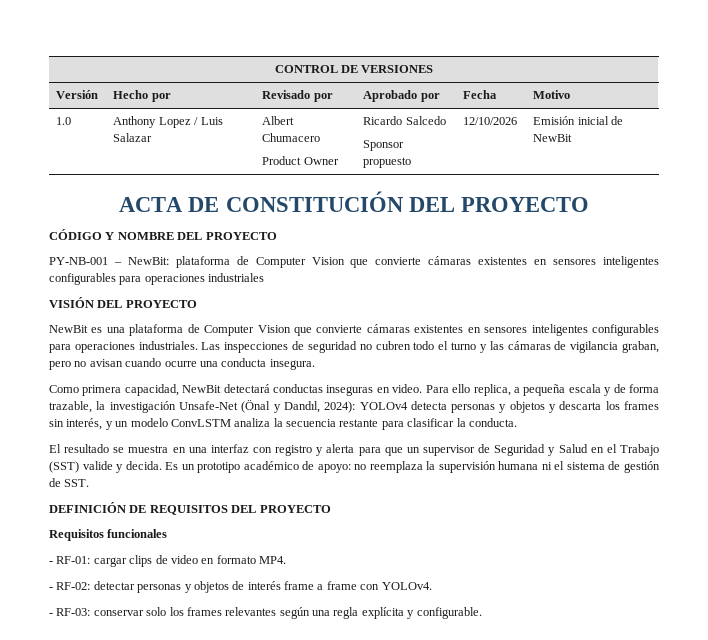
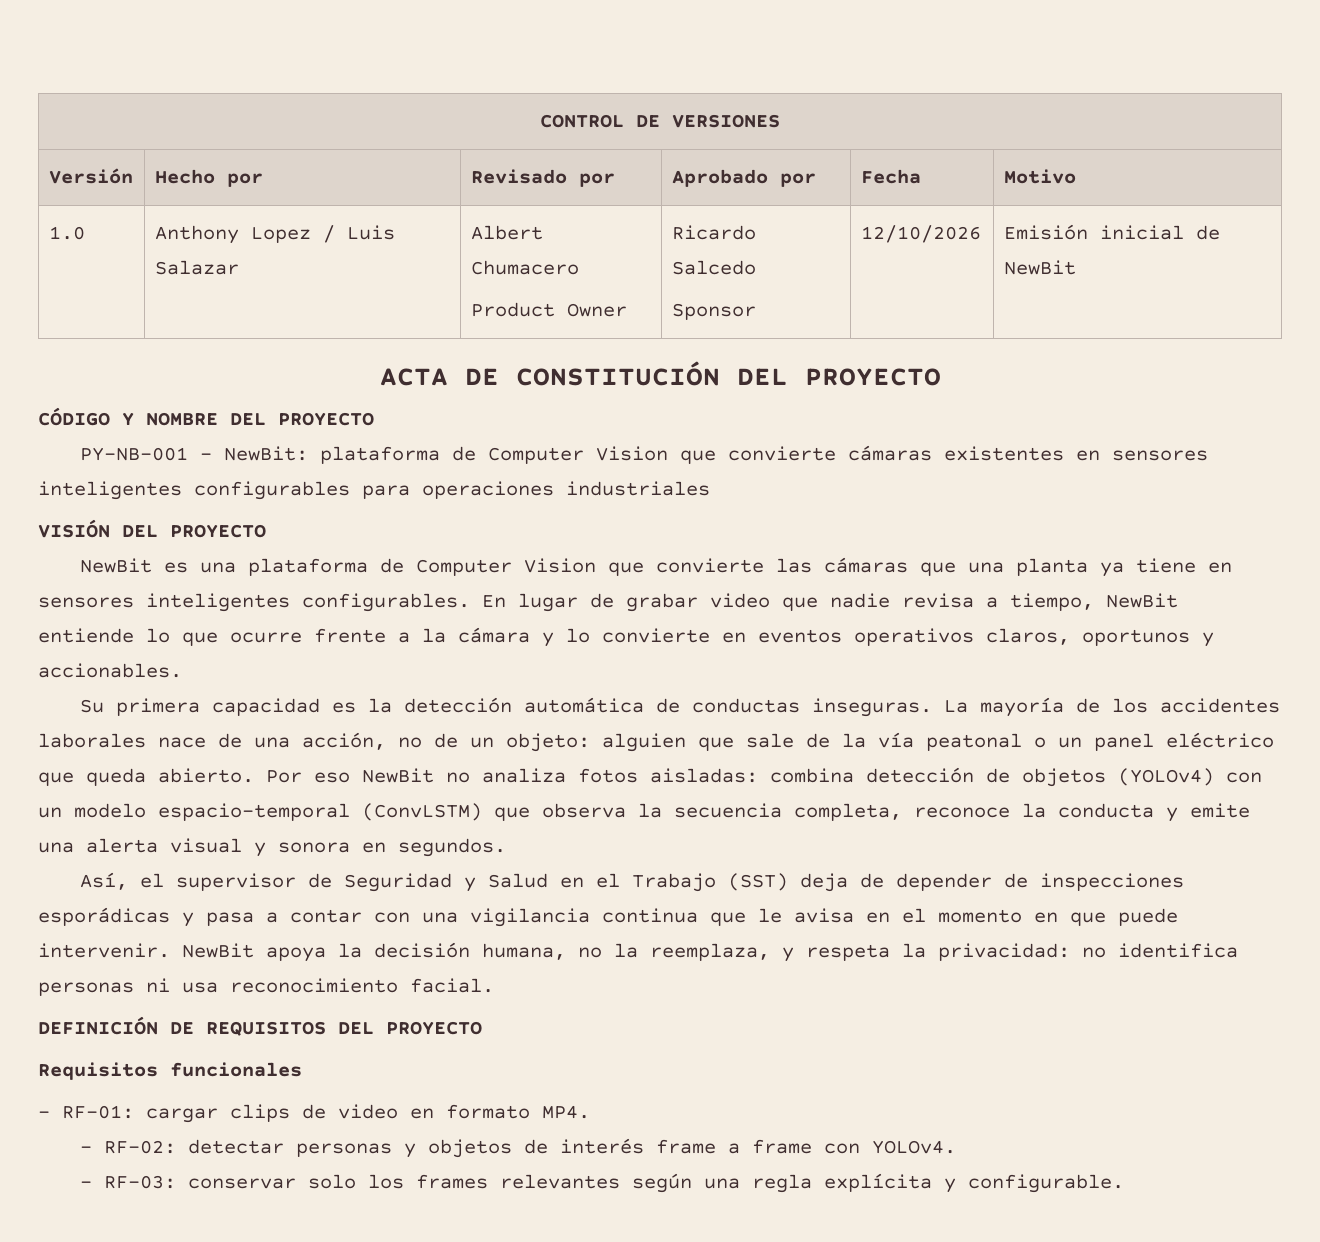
[363,157,412,168] propuesto -> (756, 311) none
[366,324,660,336] [49,341,659,353] [49,358,315,370] [49,384,659,396] [49,400,659,413] [49,418,517,430] [49,444,420,456] cámaras existentes en sensores inteligentes configurables para operaciones industriales. Las inspecciones de seguridad no cubren todo el turno y las cámaras de vigilancia graban, pero no avisan cuando ocurre una conducta insegura. // Como primera capacidad, NewBit detectará conductas inseguras en video. Para ello replica, a pequeña escala y de forma trazable, la investigación Unsafe-Net (Önal y Dandıl, 2024): YOLOv4 detecta personas y objetos y descarta los frames sin interés, y un modelo ConvLSTM analiza la secuencia restante para clasificar la conducta. // El resultado se muestra en una interfaz con registro y alerta para que un -> [775,557,1232,577] [38,593,1178,612] [38,627,1214,647] [38,663,182,678] [79,697,1280,717] [38,732,1274,752] [38,767,1262,787] [38,803,1250,822] [38,838,506,857] [79,872,164,890] las cámaras que una planta ya tiene en sensores inteligentes configurables. En lugar de grabar video que nadie revisa a tiempo, NewBit entiende lo que ocurre frente a la cámara y lo convierte en eventos operativos claros, oportunos y accionables. // Su primera capacidad es la detección automática de conductas inseguras. La mayoría de los accidentes laborales nace de una acción, no de un objeto: alguien que sale de la vía peatonal o un panel eléctrico que queda abierto. Por eso NewBit no analiza fotos aisladas: combina detección de objetos (YOLOv4) con un modelo espacio-temporal (ConvLSTM) que observa la secuencia completa, reconoce la conducta y emite una alerta visual y sonora en segundos. // Así, el
[82,461,660,473] [49,478,90,487] valide y decida. Es un prototipo académico de apoyo: no reemplaza la supervisión humana ni el sistema de gestión de SST. -> [799,873,1184,892] [38,907,1178,927] [38,942,1238,962] [38,978,494,996] deja de depender de inspecciones esporádicas y pasa a contar con una vigilancia continua que le avisa en el momento en que puede intervenir. NewBit apoya la decisión humana, no la reemplaza, y respeta la privacidad: no identifica personas ni usa reconocimiento facial.

